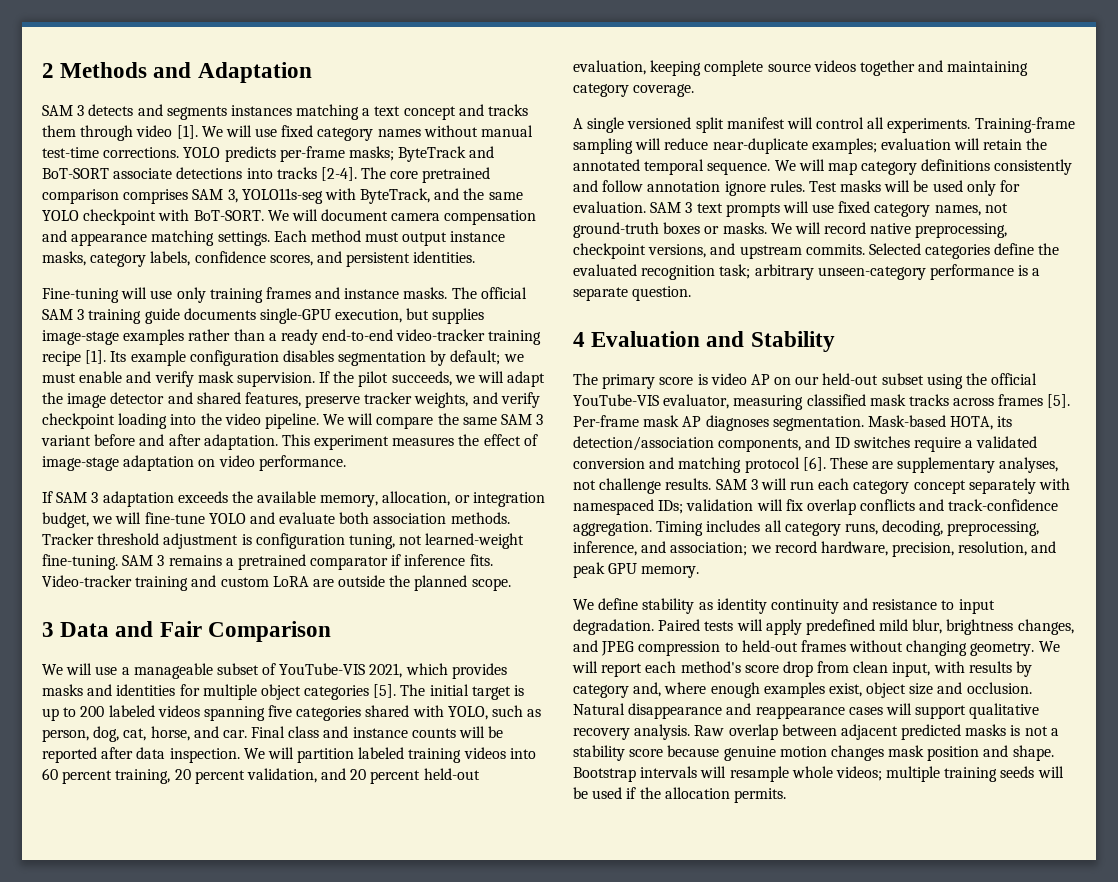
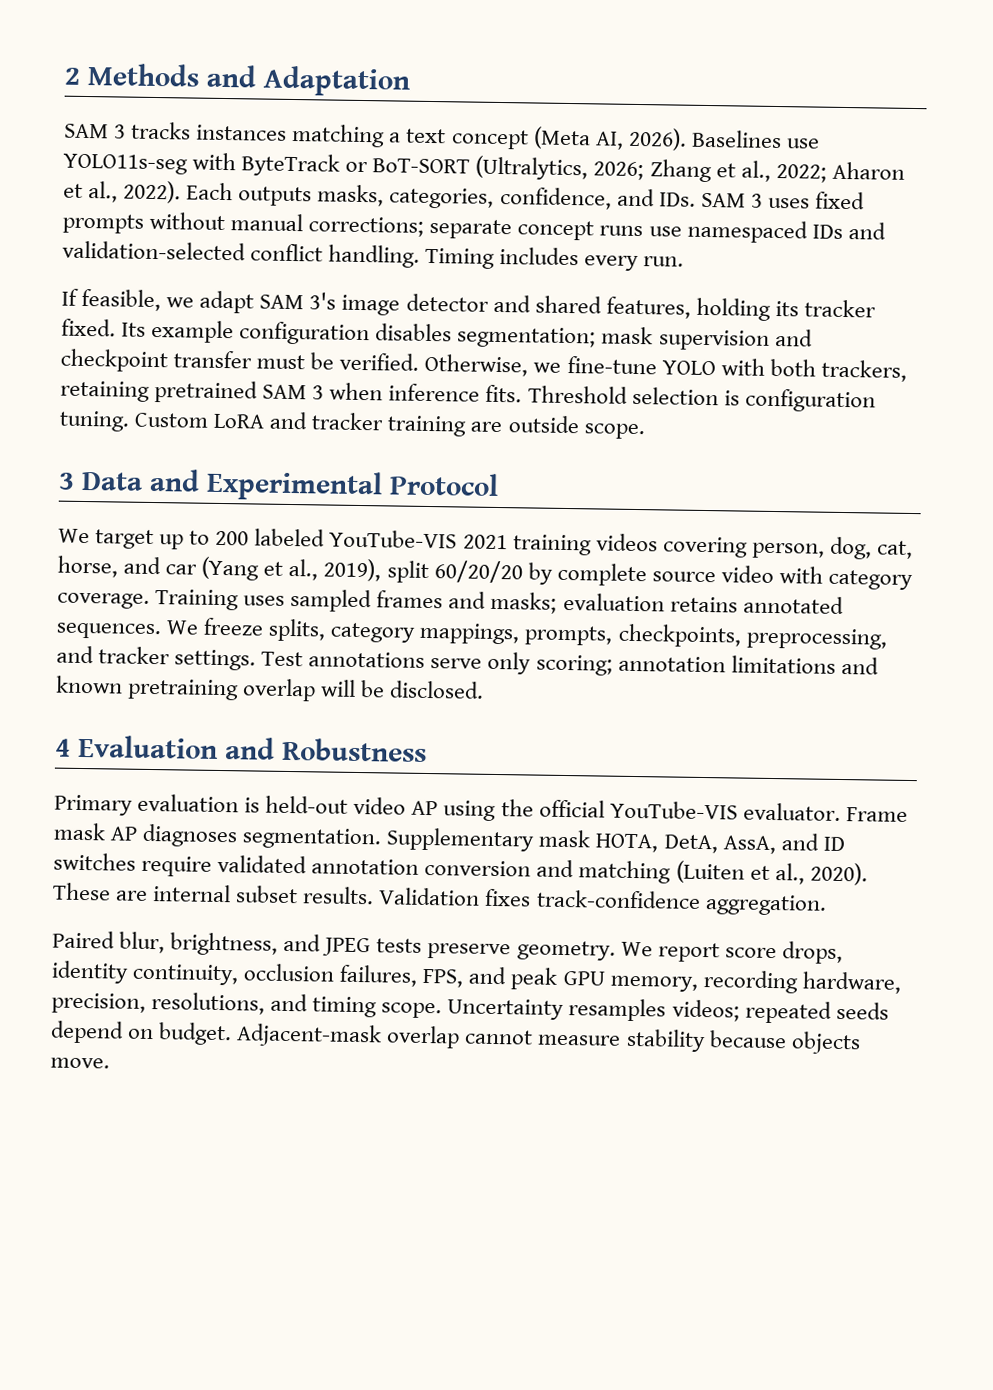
[88,104,227,120] detects and segments -> [131,121,192,140] tracks
[458,104,529,116] [42,125,534,141] [42,146,495,162] [42,167,491,183] [42,188,523,204] [42,209,537,225] [42,230,506,246] [42,251,476,267] [42,287,527,303] [42,308,485,324] [42,329,542,345] [42,350,524,366] [42,371,546,387] [42,392,63,404] and tracks them through video [1]. We will use fixed category names without manual test-time corrections. YOLO predicts per-frame masks; ByteTrack and BoT-SORT associate detections into tracks [2-4]. The core pretrained comparison comprises SAM 3, YOLO11s-seg with ByteTrack, and the same YOLO checkpoint with BoT-SORT. We will document camera compensation and appearance matching settings. Each method must output instance masks, category labels, confidence scores, and persistent identities. // Fine-tuning will use only training frames and instance masks. The official SAM 3 training guide documents single-GPU execution, but supplies image-stage examples rather than a ready end-to-end video-tracker training recipe [1]. Its example configuration disables segmentation by default; we must enable and verify mask supervision. If the pilot succeeds, we will adapt the -> [532,126,820,151] [63,152,905,183] [63,180,865,210] [62,211,886,244] [62,240,685,272] [61,288,337,314] (Meta AI, 2026). Baselines use YOLO11s-seg with ByteTrack or BoT-SORT (Ultralytics, 2026; Zhang et al., 2022; Aharon et al., 2022). Each outputs masks, categories, confidence, and IDs. SAM 3 uses fixed prompts without manual corrections; separate concept runs use namespaced IDs and validation-selected conflict handling. Timing includes every run. // If feasible, we adapt SAM 3's
[305,392,540,408] [42,413,544,429] [41,434,538,450] [42,455,346,471] [42,491,545,507] [42,512,510,528] [42,533,525,549] [42,554,493,570] [42,575,468,591] preserve tracker weights, and verify checkpoint loading into the video pipeline. We will compare the same SAM 3 variant before and after adaptation. This experiment measures the effect of image-stage adaptation on video performance. // If SAM 3 adaptation exceeds the available memory, allocation, or integration budget, we will fine-tune YOLO and evaluate both association methods. Tracker threshold adjustment is configuration tuning, not learned-weight fine-tuning. SAM 3 remains a pretrained comparator if inference fits. Video-tracker training and custom LoRA are outside the planned -> [695,297,876,321] [61,318,813,351] [60,348,907,382] [60,380,876,413] [59,410,580,437] holding its tracker fixed. Its example configuration disables segmentation; mask supervision and checkpoint transfer must be verified. Otherwise, we fine-tune YOLO with both trackers, retaining pretrained SAM 3 when inference fits. Threshold selection is configuration tuning. Custom LoRA and tracker training are outside
[159,621,331,642] [42,663,507,679] [42,684,525,700] [42,705,542,721] Fair Comparison // We will use a manageable subset of YouTube-VIS 2021, which provides masks and identities for multiple object categories [5]. The initial target is up to 200 labeled videos spanning five categories shared with YOLO, such as -> [206,469,499,502] [58,528,748,558] Experimental Protocol // We target up to 200 labeled YouTube-VIS 2021 training videos covering
[222,726,504,738] [42,747,536,763] [42,768,480,784] [573,60,1029,76] [573,83,695,97] [573,117,1075,133] [573,138,1048,154] [573,159,1073,175] [573,180,1021,196] [573,201,1008,217] [573,222,1008,238] [573,243,1060,259] [573,264,1041,280] [573,286,692,301] [573,331,835,352] [573,373,1038,389] [573,394,1071,410] [573,415,1013,431] [573,436,802,452] car. Final class and instance counts will be reported after data inspection. We will partition labeled training videos into 60 percent training, 20 percent validation, and 20 percent held-out evaluation, keeping complete source videos together and maintaining category coverage. // A single versioned split manifest will control all experiments. Training-frame sampling will reduce near-duplicate examples; evaluation will retain the annotated temporal sequence. We will map category definitions consistently and follow annotation ignore rules. Test masks will be used only for evaluation. SAM 3 text prompts will use fixed category names, not ground-truth boxes or masks. We will record native preprocessing, checkpoint versions, and upstream commits. Selected categories define the evaluated recognition task; arbitrary unseen-category performance is a separate question. // 4 Evaluation and Stability // The primary score is video AP on our held-out subset using the official YouTube-VIS evaluator, measuring classified mask tracks across frames [5]. Per-frame mask AP diagnoses segmentation. Mask-based HOTA, its detection/association components, -> [165,556,914,591] [57,589,844,615] [56,617,887,650] [56,645,879,676] [55,675,485,702] [55,734,427,762] [54,793,908,822] [53,822,776,855] car (Yang et al., 2019), split 60/20/20 by complete source video with category coverage. Training uses sampled frames and masks; evaluation retains annotated sequences. We freeze splits, category mappings, prompts, checkpoints, preprocessing, and tracker settings. Test annotations serve only scoring; annotation limitations and known pretraining overlap will be disclosed. // 4 Evaluation and Robustness // Primary evaluation is held-out video AP using the official YouTube-VIS evaluator. Frame mask AP diagnoses segmentation. Supplementary mask HOTA, DetA, AssA,
[965,436,1038,448] a validated -> [217,854,420,875] validated annotation
[744,457,1059,473] [573,478,1071,494] [573,499,1059,515] [573,520,1040,536] [573,541,1057,557] [573,562,700,578] [573,598,995,614] [573,619,1074,635] [573,640,1060,656] [572,661,1033,677] [573,682,1032,698] [573,703,1040,719] [573,724,1059,740] [573,745,1054,761] [573,766,1064,782] [573,787,786,803] protocol [6]. These are supplementary analyses, not challenge results. SAM 3 will run each category concept separately with namespaced IDs; validation will fix overlap conflicts and track-confidence aggregation. Timing includes all category runs, decoding, preprocessing, inference, and association; we record hardware, precision, resolution, and peak GPU memory. // We define stability as identity continuity and resistance to input degradation. Paired tests will apply predefined mild blur, brightness changes, and JPEG compression to held-out frames without changing geometry. We will report each method's score drop from clean input, with results by category and, where enough examples exist, object size and occlusion. Natural disappearance and reappearance cases will support qualitative recovery analysis. Raw overlap between adjacent predicted masks is not a stability score because genuine motion changes mask position and shape. Bootstrap intervals will resample whole videos; multiple training seeds will be used if the allocation permits. -> [675,860,868,886] [52,882,827,916] [52,930,843,965] [51,960,902,994] [51,992,889,1024] [50,1020,861,1055] [50,1057,110,1069] (Luiten et al., 2020). These are internal subset results. Validation fixes track-confidence aggregation. // Paired blur, brightness, and JPEG tests preserve geometry. We report score drops, identity continuity, occlusion failures, FPS, and peak GPU memory, recording hardware, precision, resolutions, and timing scope. Uncertainty resamples videos; repeated seeds depend on budget. Adjacent-mask overlap cannot measure stability because objects move.

